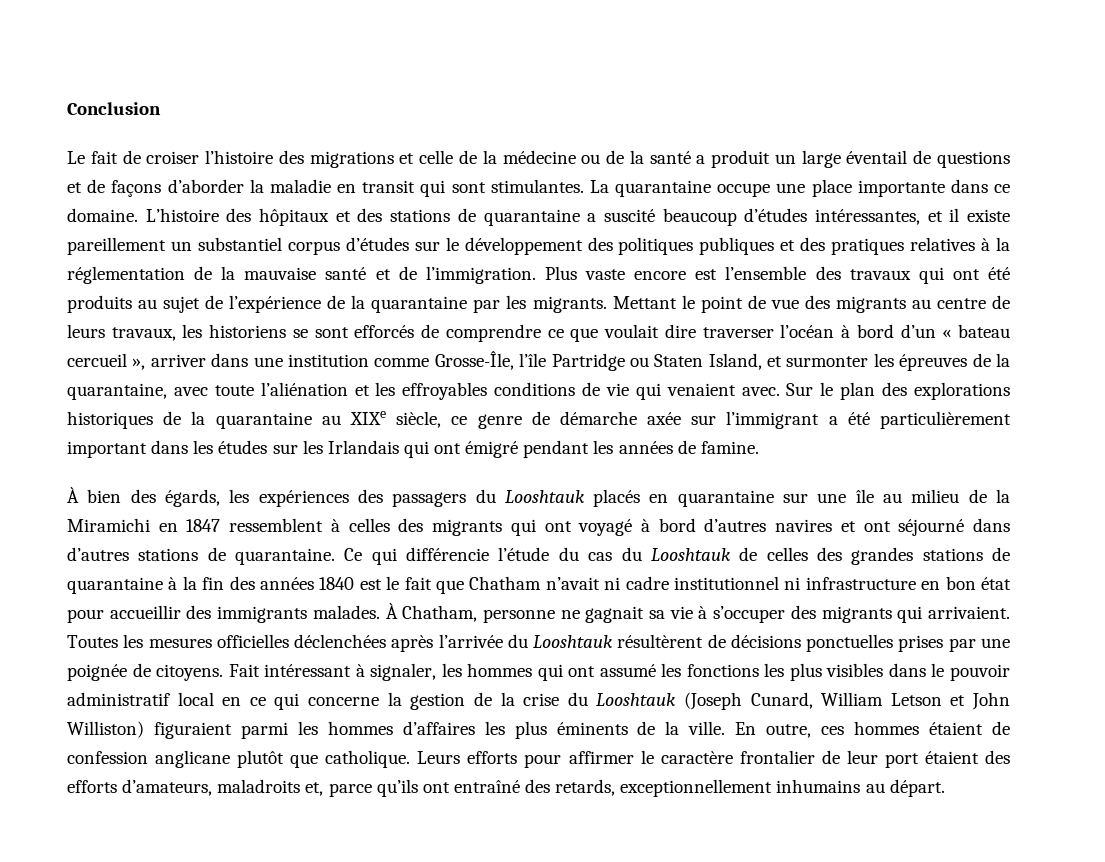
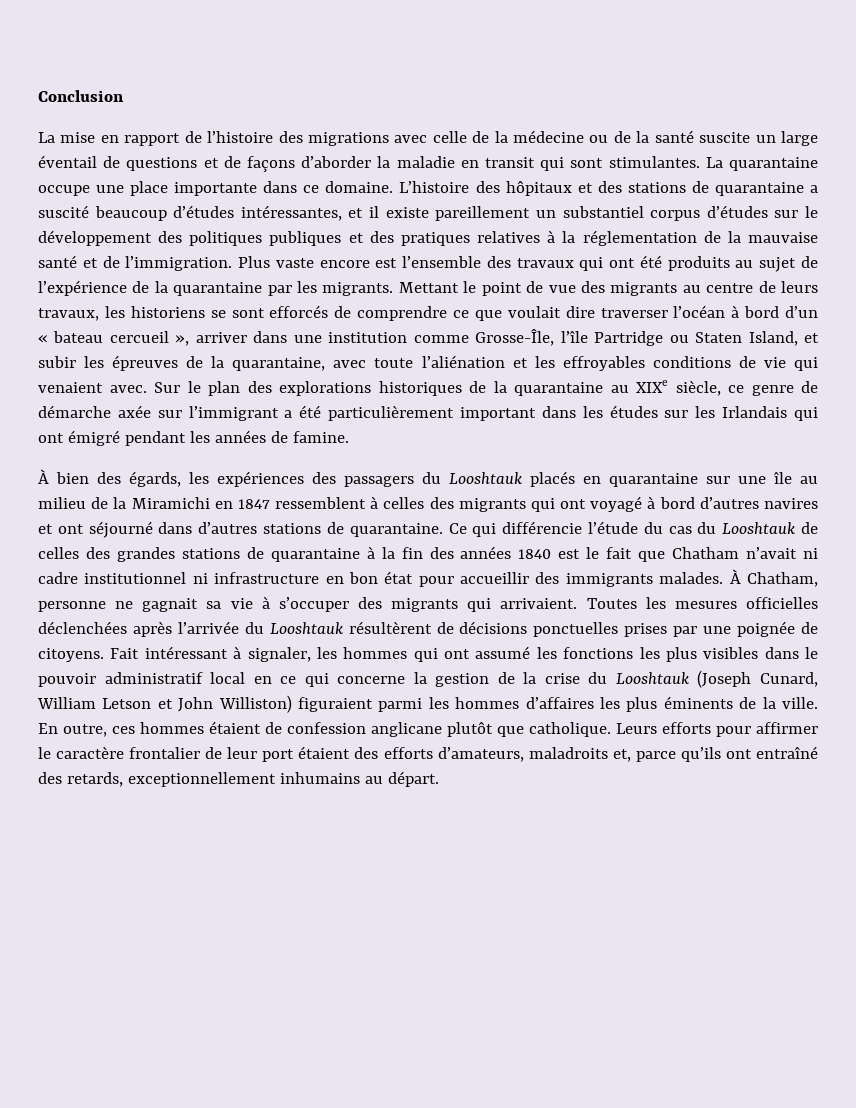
[67,150,200,164] Le fait de croiser -> [38,131,202,146] La mise en rapport de
[399,153,415,164] et -> [394,135,428,143] avec
[696,150,771,168] a produit -> [699,132,751,143] suscite
[786,356,869,367] surmonter -> [38,356,76,368] subir

